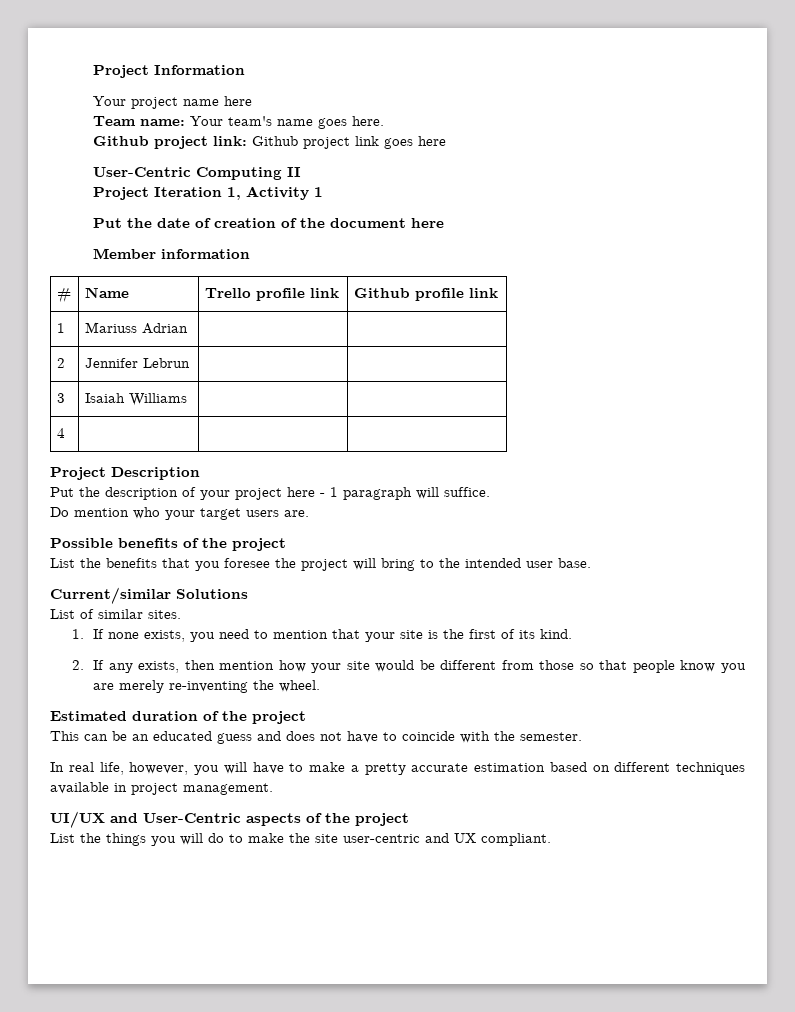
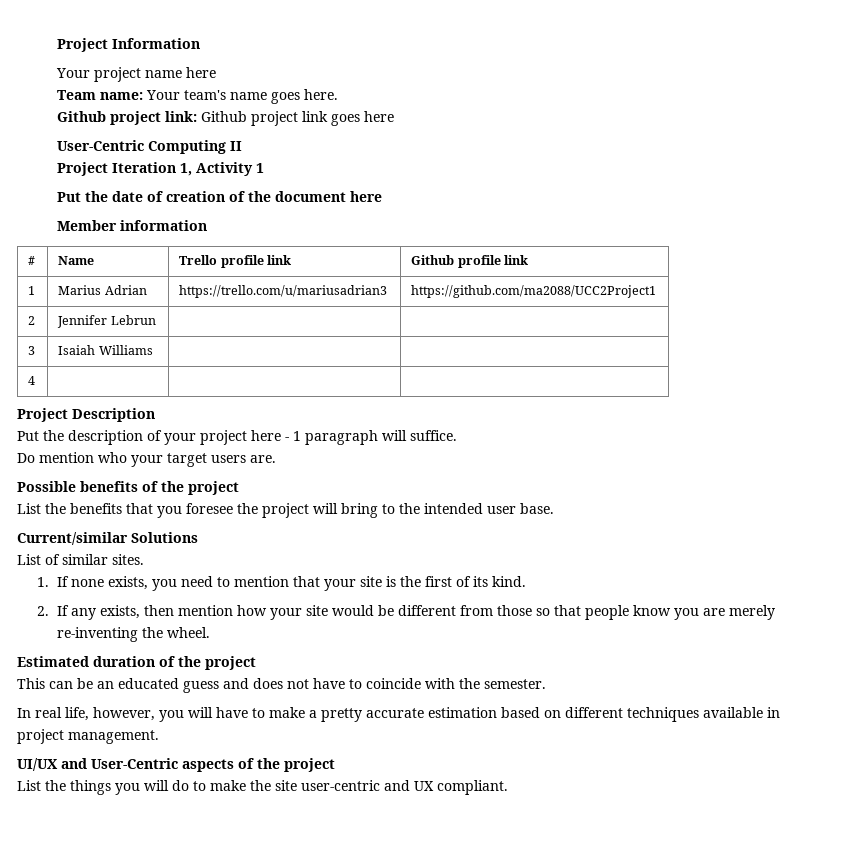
[84,322,137,333] Mariuss -> [58,285,102,295] Marius
(188, 328) | -> [179,285,388,298] [411,285,657,298] https://trello.com/u/mariusadrian3 | https://github.com/ma2088/UCC2Project1

